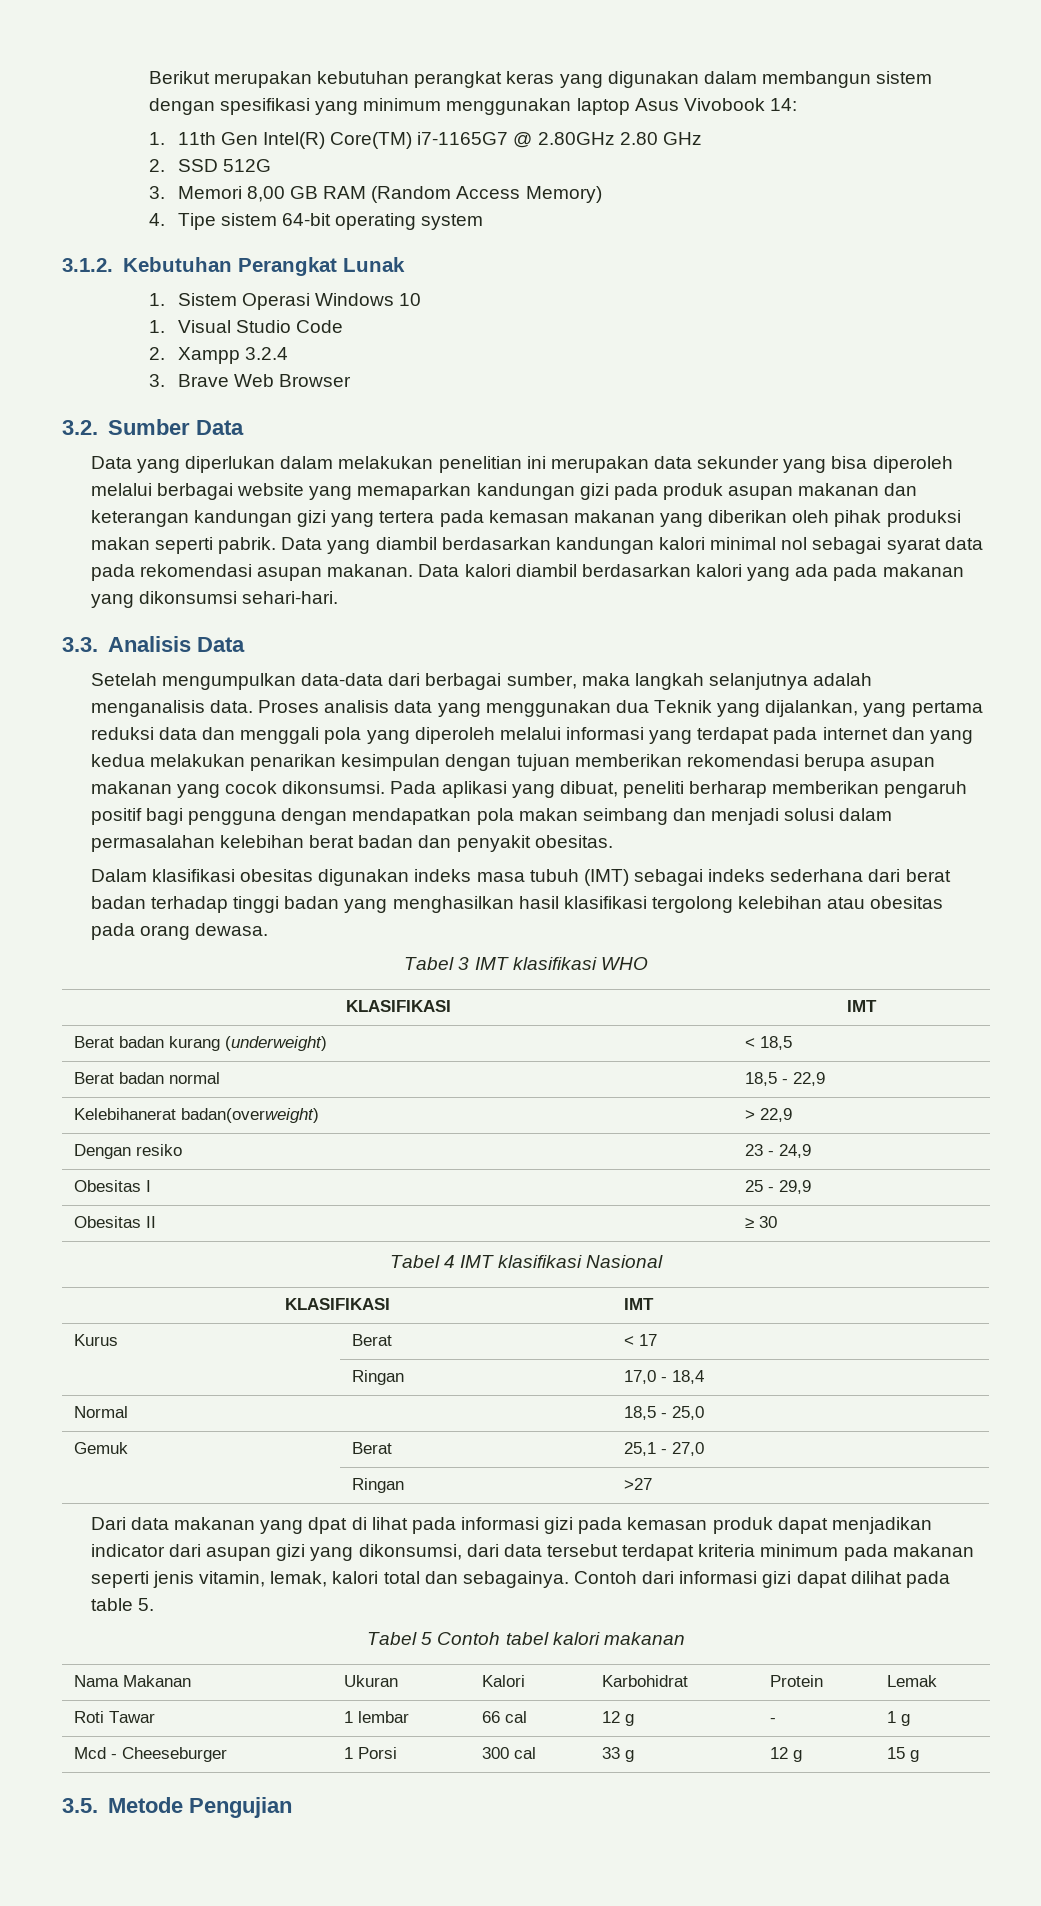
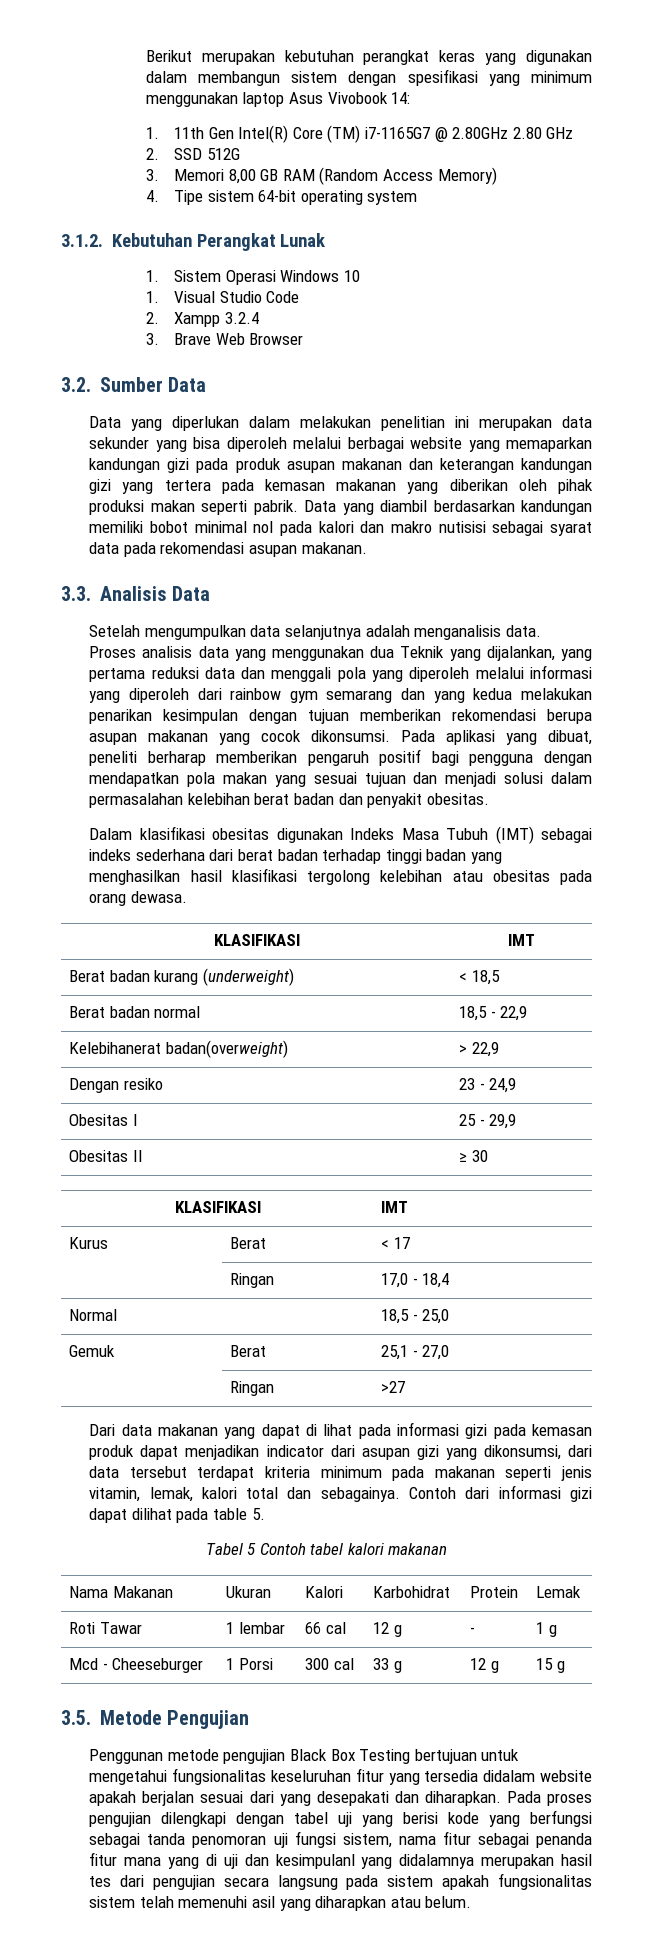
[330,132,413,149] Core(TM) -> [292,125,361,143] Core (TM)
[658,537,808,550] kalori minimal nol -> [89,521,486,536] memiliki bobot minimal nol pada kalori dan makro nutisisi
[418,564,964,581] [90,591,339,608] Data kalori diambil berdasarkan kalori yang ada pada makanan yang dikonsumsi sehari-hari. -> (367, 548) none
[301,673,704,690] data-data dari berbagai sumber, maka langkah -> [250,625,281,637] data
[697,727,888,744] terdapat pada internet -> [128,688,393,703] diperoleh dari rainbow gym semarang
[582,808,668,825] seimbang -> [274,772,406,787] yang sesuai tujuan
[414,869,579,882] indeks masa tubuh -> [350,828,489,840] Indeks Masa Tubuh
[404,957,648,970] // Tabel 3 IMT klasifikasi WHO -> (187, 897) none
[389,1255,664,1268] // Tabel 4 IMT klasifikasi Nasional -> (488, 1156) none
[308,1517,348,1534] dpat -> [261,1424,300,1439] dapat
(292, 1807) none -> [89,1749,520,1764] [89,1768,592,1785] [89,1791,592,1806] [89,1810,592,1827] [89,1831,592,1848] [89,1852,592,1869] [89,1873,592,1890] [89,1896,472,1911] // Penggunan metode pengujian Black Box Testing bertujuan untuk mengetahui fungsionalitas keseluruhan fitur yang tersedia didalam website apakah berjalan sesuai dari yang desepakati dan diharapkan. Pada proses pengujian dilengkapi dengan tabel uji yang berisi kode yang berfungsi sebagai tanda penomoran uji fungsi sistem, nama fitur sebagai penanda fitur mana yang di uji dan kesimpulanl yang didalamnya merupakan hasil tes dari pengujian secara langsung pada sistem apakah fungsionalitas sistem telah memenuhi asil yang diharapkan atau belum.

